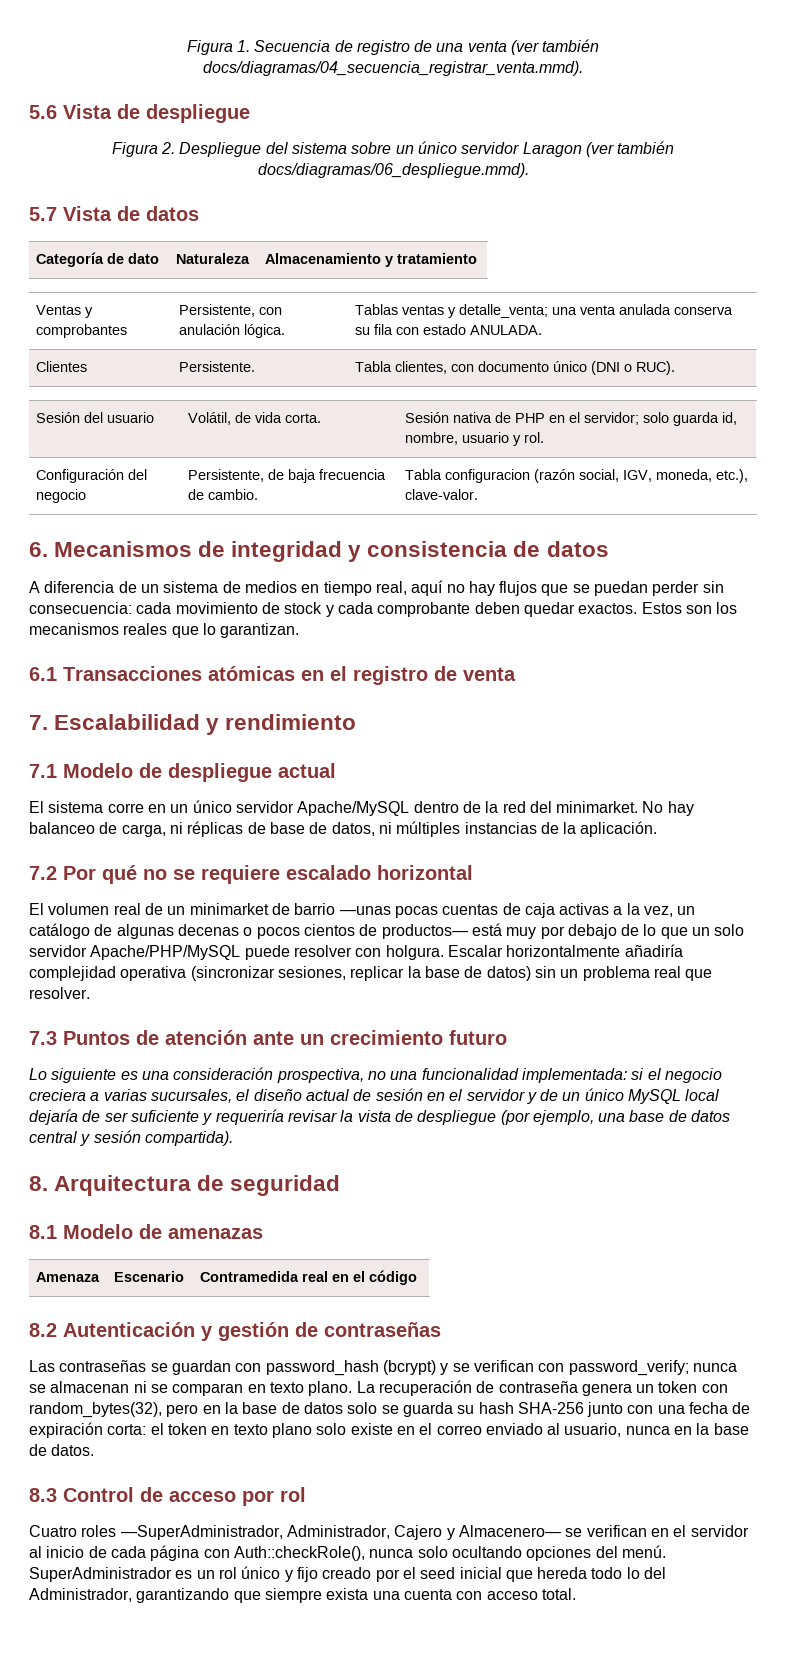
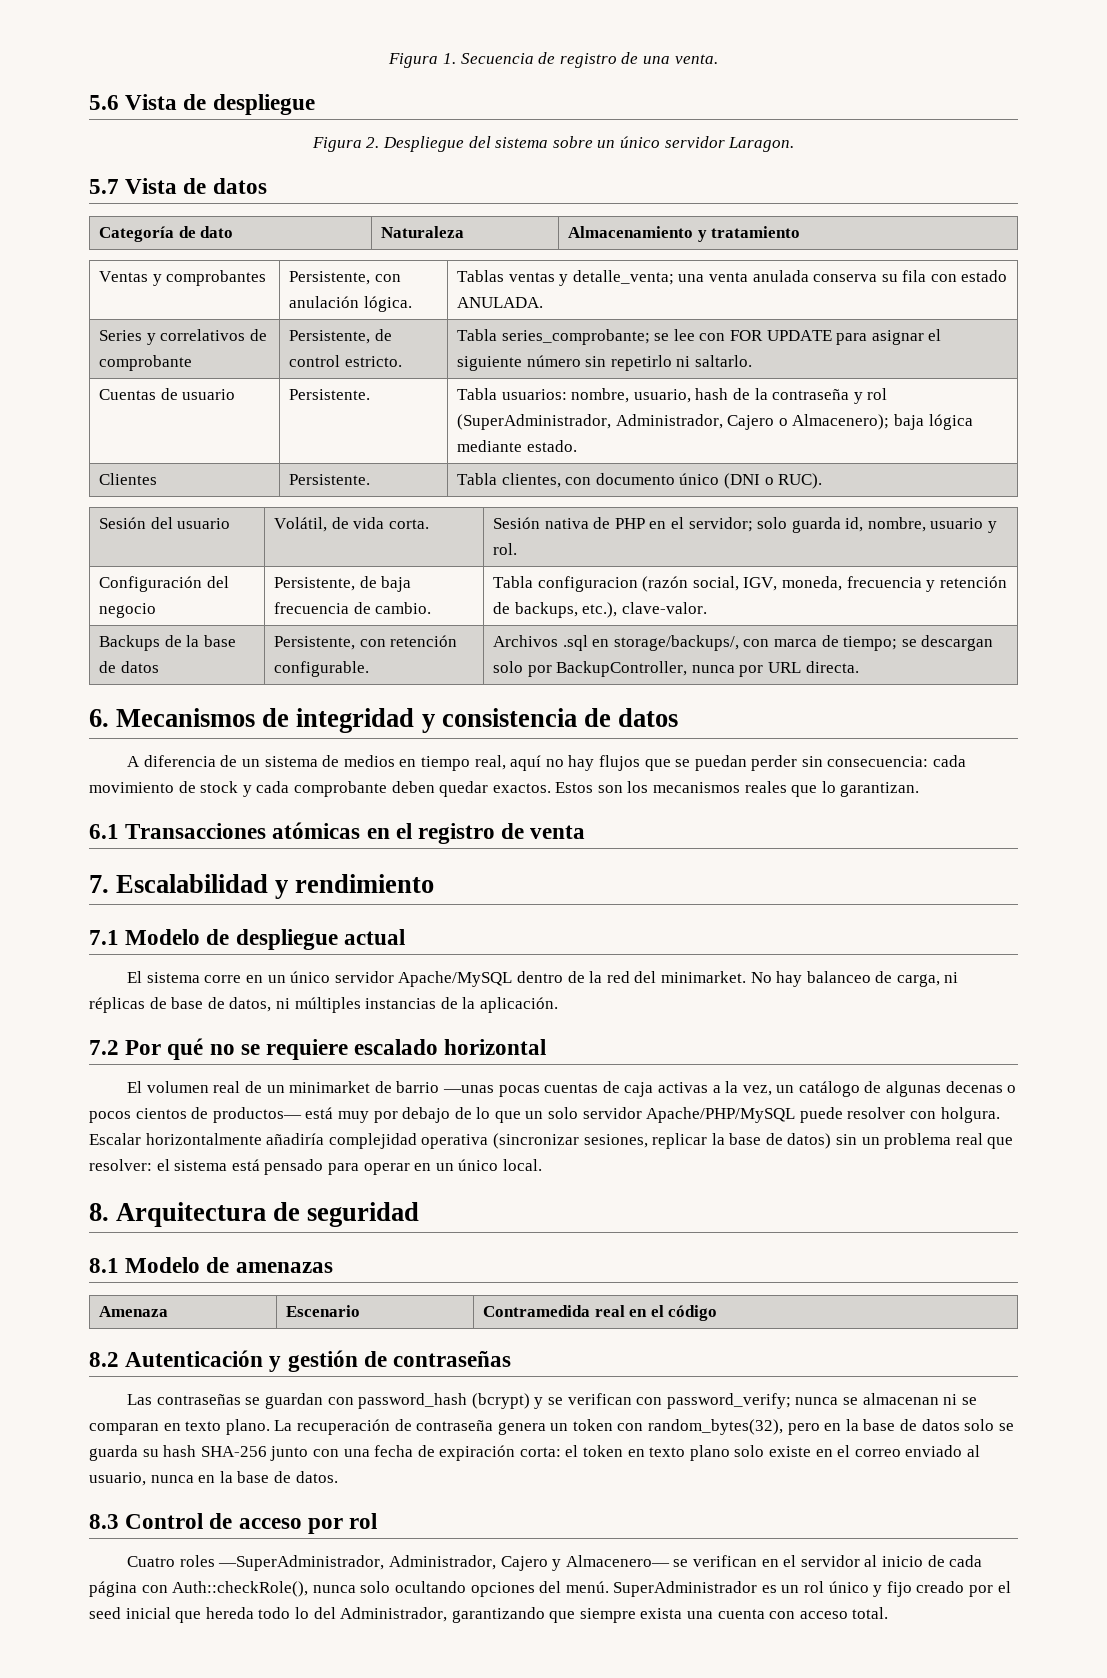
[467,39,600,55] [203,61,583,76] venta (ver también docs/diagramas/04_secuencia_registrar_venta.mmd). -> [674,54,718,64] venta.
[522,141,675,157] [257,163,529,178] Laragon (ver también docs/diagramas/06_despliegue.mmd). -> [728,137,795,152] Laragon.
(543, 330) none -> [98,329,267,345] [98,355,192,371] [288,329,392,344] [288,355,402,367] [456,329,942,345] [456,355,752,371] [98,388,236,400] [288,389,370,400] [456,388,888,404] [456,414,973,430] [456,440,577,452] // Series y correlativos de comprobante | Persistente, de control estricto. | Tabla series_comprobante; se lee con FOR UPDATE para asignar el siguiente número sin repetirlo ni saltarlo. // Cuentas de usuario | Persistente. | Tabla usuarios: nombre, usuario, hash de la contraseña y rol (SuperAdministrador, Administrador, Cajero o Almacenero); baja lógica mediante estado.
[716,469,749,483] [405,489,479,500] etc.), clave-valor. -> [846,576,1007,592] [492,602,707,618] [98,635,236,651] [98,661,159,673] [273,635,458,650] [273,661,369,677] [492,635,994,651] [492,661,859,677] frecuencia y retención de backups, etc.), clave-valor. // Backups de la base de datos | Persistente, con retención configurable. | Archivos .sql en storage/backups/, con marca de tiempo; se descargan solo por BackupController, nunca por URL directa.
[29,987,90,999] [29,1030,507,1045] [29,1067,722,1083] [29,1088,720,1104] [29,1109,731,1125] [29,1130,233,1146] resolver. // 7.3 Puntos de atención ante un crecimiento futuro // Lo siguiente es una consideración prospectiva, no una funcionalidad implementada: si el negocio creciera a varias sucursales, el diseño actual de sesión en el servidor y de un único MySQL local dejaría de ser suficiente y requeriría revisar la vista de despliegue (por ejemplo, una base de datos central y sesión compartida). -> [89,1159,542,1175] resolver: el sistema está pensado para operar en un único local.

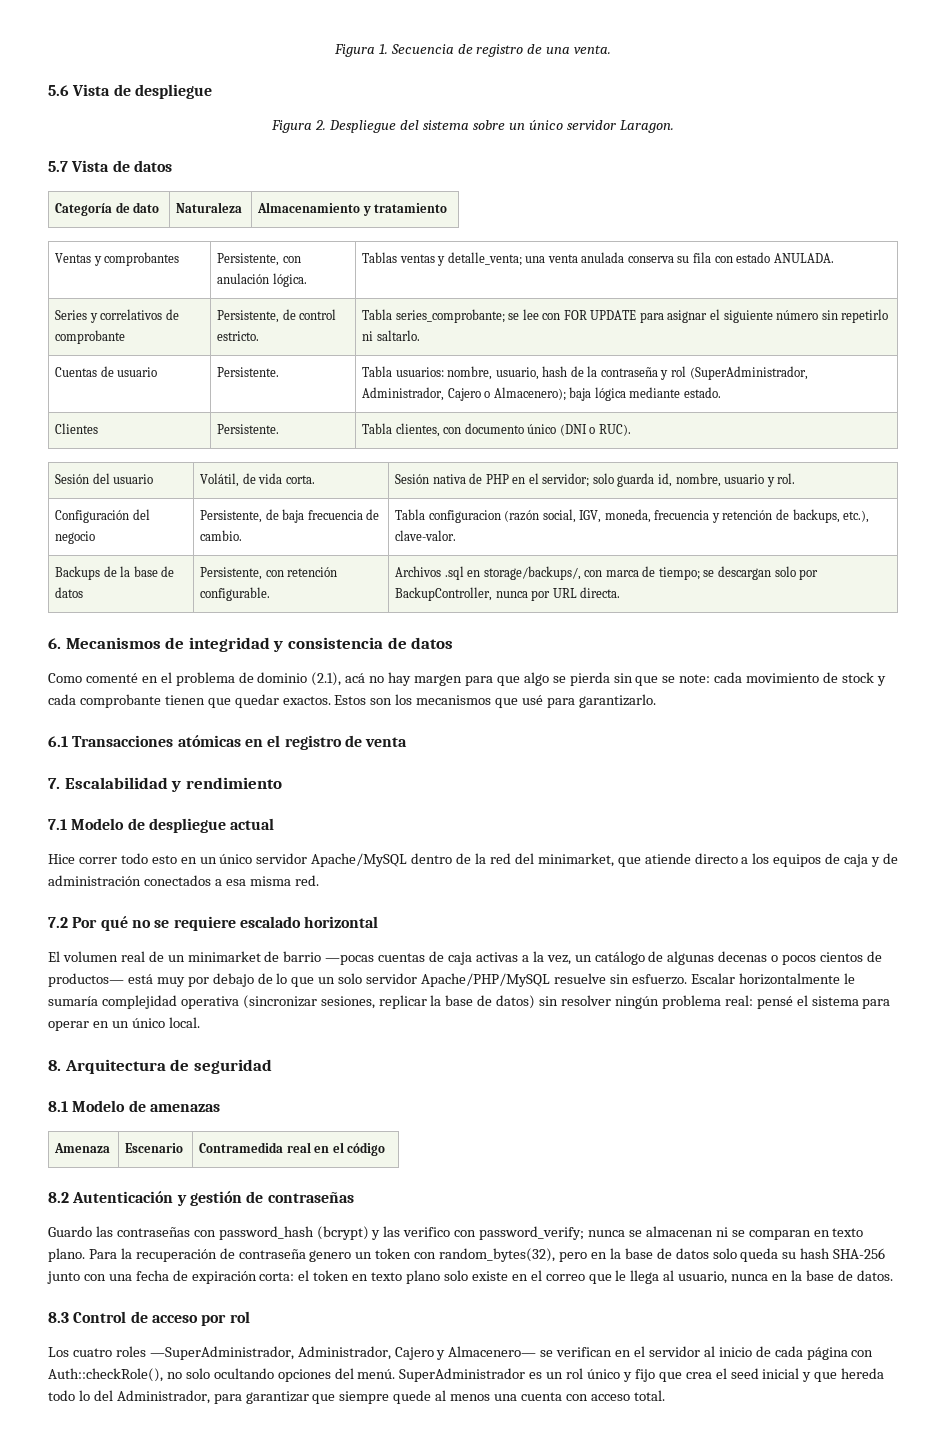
[127,755,929,771] A diferencia de un sistema de medios en tiempo real, aquí no hay flujos que se puedan perder sin consecuencia: -> [48,672,711,686] Como comenté en el problema de dominio (2.1), acá no hay margen para que algo se pierda sin que se note:
[391,781,435,793] deben -> [164,695,231,708] tienen que
[744,781,920,797] reales que lo garantizan. -> [495,694,656,708] que usé para garantizarlo.
[127,971,242,983] El sistema corre -> [48,853,177,864] Hice correr todo esto
[660,971,959,987] [89,997,558,1013] minimarket. No hay balanceo de carga, ni réplicas de base de datos, ni múltiples instancias de la aplicación. -> [537,853,898,867] [48,875,319,886] minimarket, que atiende directo a los equipos de caja y de administración conectados a esa misma red.
[442,1085,540,1097] —unas pocas -> [325,955,375,965] —pocas
[799,1107,1000,1123] [89,1133,325,1145] puede resolver con holgura. Escalar horizontalmente añadiría -> [553,973,855,985] [48,996,98,1006] resuelve sin esfuerzo. Escalar horizontalmente le sumaría
[861,1133,1014,1149] [89,1159,324,1175] un problema real que resolver: el sistema está pensado -> [561,995,859,1009] resolver ningún problema real: pensé el sistema
[127,1393,324,1409] Las contraseñas se guardan -> [48,1226,190,1237] Guardo las contraseñas
[547,1393,632,1405] se verifican -> [383,1226,451,1237] las verifico
[274,1420,293,1431] La -> [88,1248,132,1259] Para la
[497,1422,546,1435] genera -> [309,1250,352,1262] genero
[998,1423,1014,1431] [89,1445,138,1461] se guarda -> [740,1248,779,1262] queda
[905,1445,963,1457] enviado -> [588,1270,660,1284] que le llega
[127,1556,176,1567] Cuatro -> [48,1347,112,1357] Los cuatro
[312,1585,356,1593] nunca -> [166,1372,182,1379] no
[916,1581,994,1597] creado por -> [658,1372,712,1382] que crea
(171, 1613) none -> [802,1372,812,1382] y
[451,1607,683,1623] garantizando que siempre exista -> [213,1390,491,1404] para garantizar que siempre quede al menos

